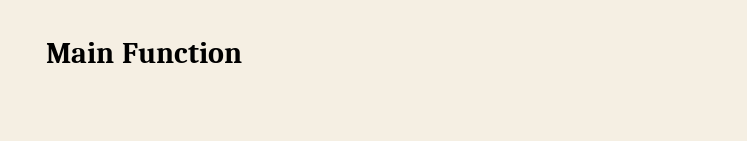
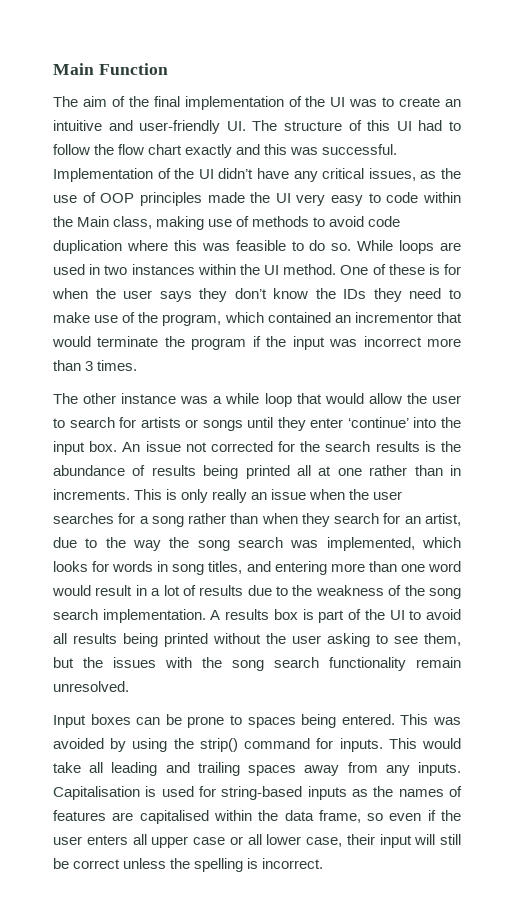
(242, 52) none -> [53,96,462,110] [53,120,462,134] [53,144,398,158] [53,168,462,182] [53,192,462,206] [53,216,401,230] [53,240,461,254] [53,264,462,275] [52,288,462,302] [53,312,462,326] [52,336,462,350] [53,360,138,371] [53,393,461,407] [53,417,461,431] [53,441,462,455] [53,465,461,479] [53,489,403,503] [53,513,461,527] [53,537,461,551] [53,561,462,575] [52,585,461,599] [53,609,462,623] [53,633,461,647] [53,657,461,671] [53,681,129,692] [53,714,461,728] [53,738,462,752] [53,762,462,776] [53,786,462,800] [53,810,462,824] [53,834,461,848] [53,858,324,872] // The aim of the final implementation of the UI was to create an intuitive and user-friendly UI. The structure of this UI had to follow the flow chart exactly and this was successful. Implementation of the UI didn’t have any critical issues, as the use of OOP principles made the UI very easy to code within the Main class, making use of methods to avoid code duplication where this was feasible to do so. While loops are used in two instances within the UI method. One of these is for when the user says they don’t know the IDs they need to make use of the program, which contained an incrementor that would terminate the program if the input was incorrect more than 3 times. // The other instance was a while loop that would allow the user to search for artists or songs until they enter ‘continue’ into the input box. An issue not corrected for the search results is the abundance of results being printed all at one rather than in increments. This is only really an issue when the user searches for a song rather than when they search for an artist, due to the way the song search was implemented, which looks for words in song titles, and entering more than one word would result in a lot of results due to the weakness of the song search implementation. A results box is part of the UI to avoid all results being printed without the user asking to see them, but the issues with the song search functionality remain unresolved. // Input boxes can be prone to spaces being entered. This was avoided by using the strip() command for inputs. This would take all leading and trailing spaces away from any inputs. Capitalisation is used for string-based inputs as the names of features are capitalised within the data frame, so even if the user enters all upper case or all lower case, their input will still be correct unless the spelling is incorrect.

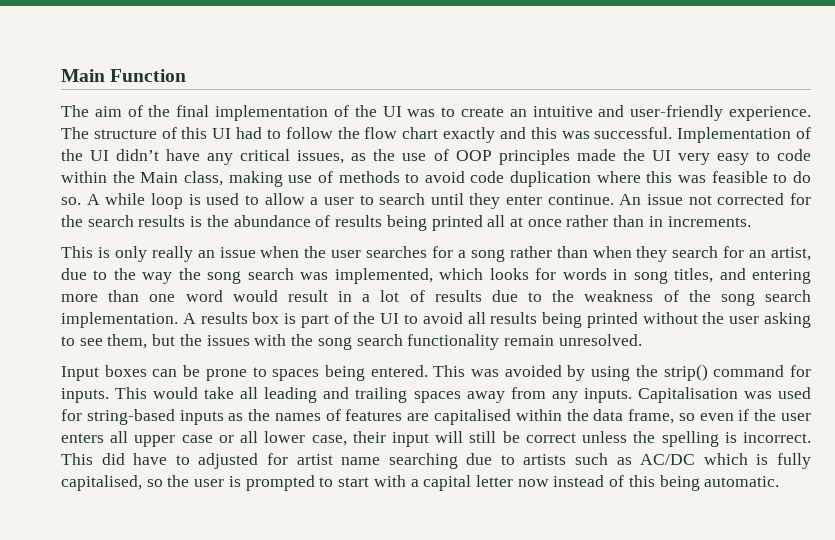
[226,121,246,131] UI. -> [729,106,811,121] experience.
[357,240,461,254] [53,264,462,275] [52,288,462,302] [53,312,462,326] [52,336,462,350] [53,360,138,371] [53,393,461,407] [53,417,461,431] [53,441,118,455] While loops are used in two instances within the UI method. One of these is for when the user says they don’t know the IDs they need to make use of the program, which contained an incrementor that would terminate the program if the input was incorrect more than 3 times. // The other instance was a while loop that would allow the user to search for artists or songs until they enter ‘continue’ into the input box. -> [86,193,614,209] A while loop is used to allow a user to search until they enter continue.
[337,468,362,476] one -> [527,219,562,227] once
(130, 494) none -> (751, 221) //
[145,786,157,797] is -> [743,391,772,399] was
(324, 863) none -> [61,453,811,469] [61,475,780,491] This did have to adjusted for artist name searching due to artists such as AC/DC which is fully capitalised, so the user is prompted to start with a capital letter now instead of this being automatic.

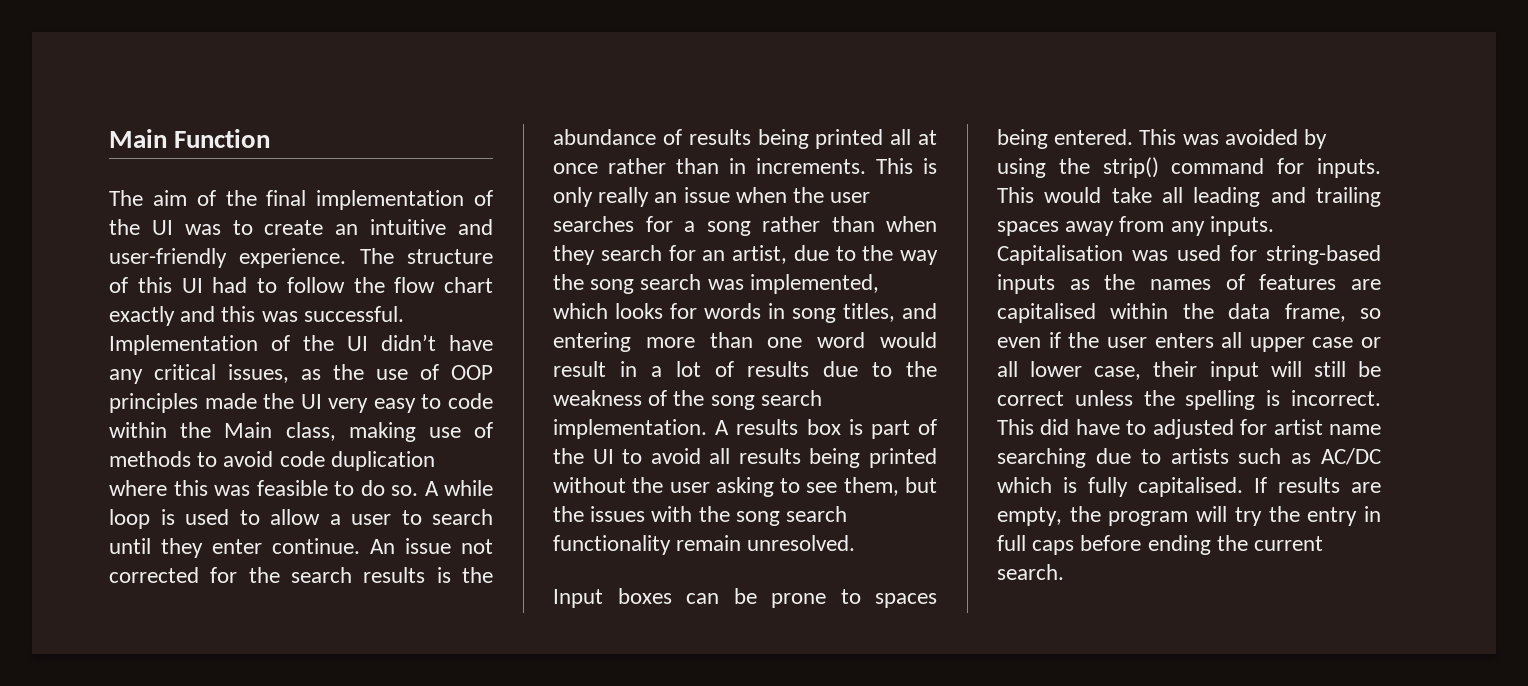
(751, 221) // -> (866, 166) none
[61,475,780,491] capitalised, so the user is prompted to start with a capital letter now instead of this being automatic. -> [1138,477,1381,497] [997,506,1381,526] [997,535,1324,555] [997,564,1064,580] capitalised. If results are empty, the program will try the entry in full caps before ending the current search.

